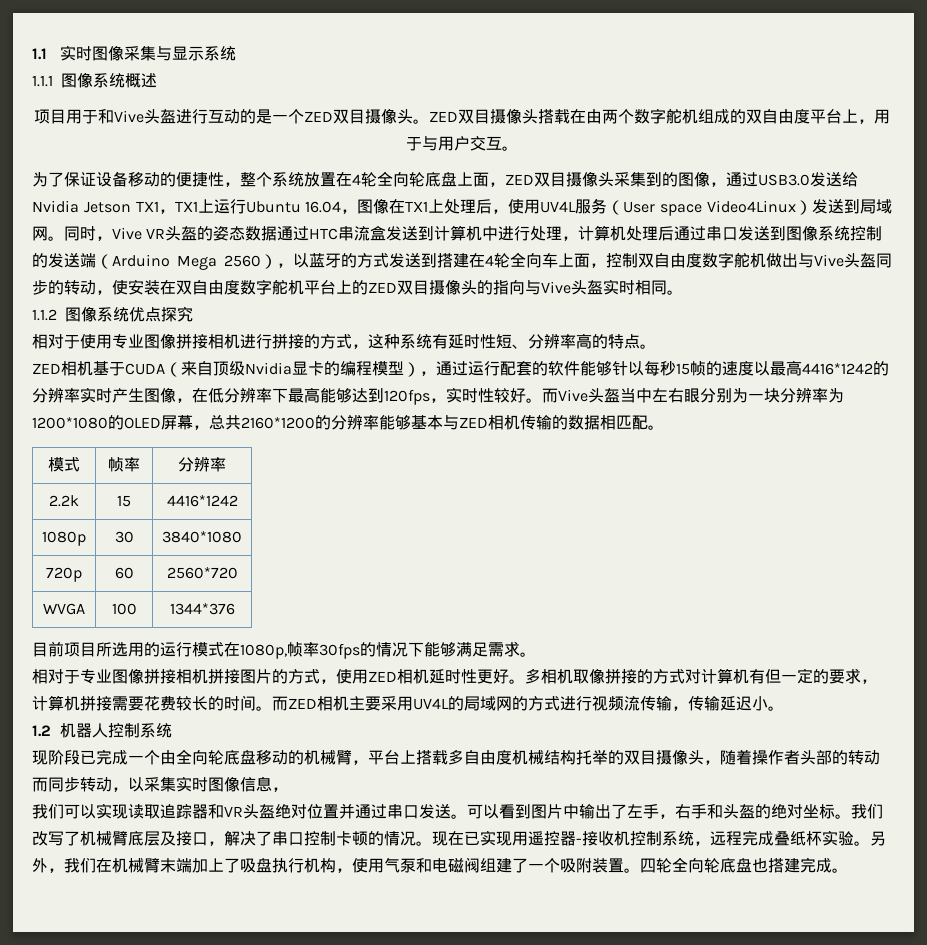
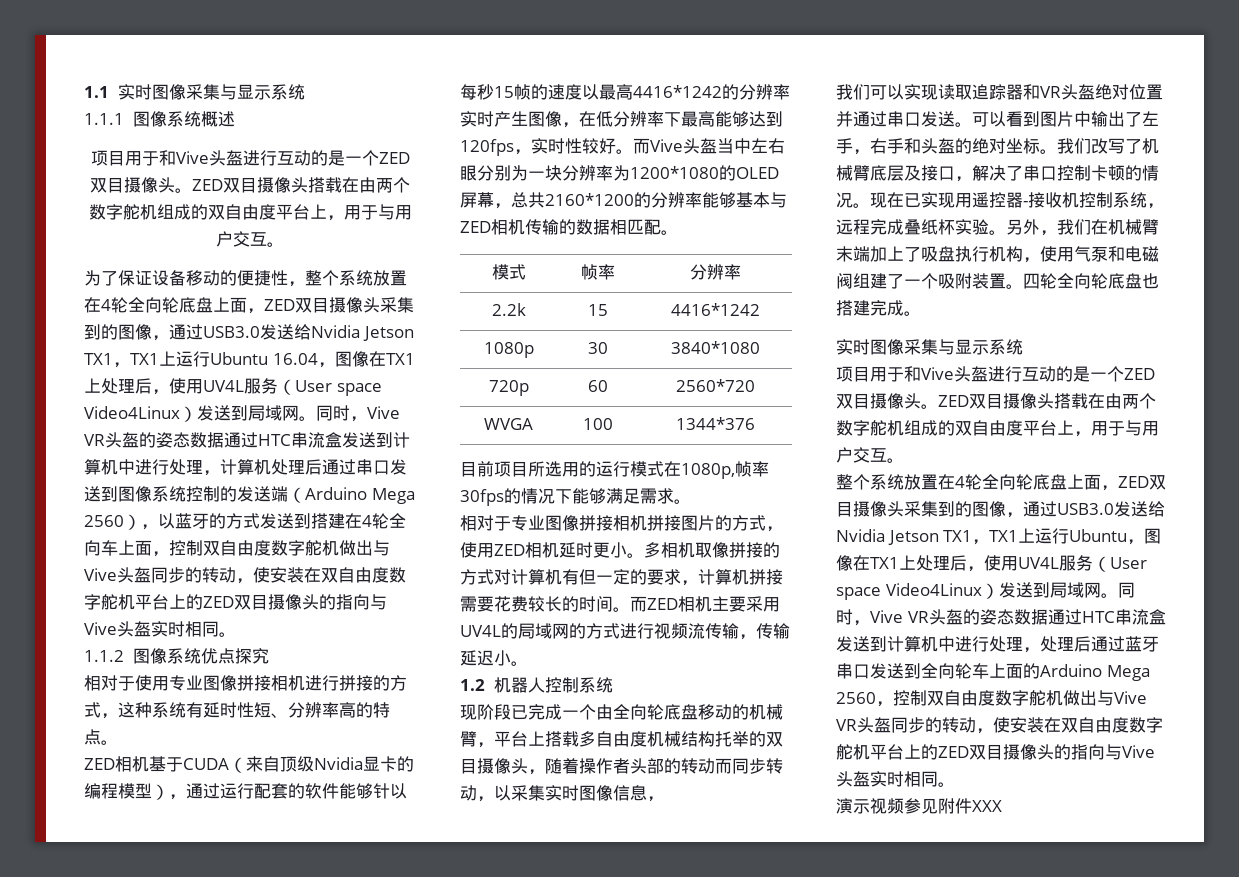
[461,669,509,684] 性更好 -> [593,542,627,558] 更小
(848, 870) none -> [836,339,1023,355] [836,366,1155,382] [836,393,1156,409] [836,420,1159,437] [836,447,904,463] [836,474,1166,491] [836,501,1165,518] [836,528,1162,545] [836,555,1147,572] [836,582,1135,600] [836,609,1166,626] [836,636,1159,653] [836,663,1150,681] [836,690,1147,707] [836,717,1163,734] [836,744,1155,760] [836,771,955,787] [836,798,1002,814] // 实时图像采集与显示系统 // 项目用于和Vive头盔进行互动的是一个ZED双目摄像头。ZED双目摄像头搭载在由两个数字舵机组成的双自由度平台上，用于与用户交互。 // 整个系统放置在4轮全向轮底盘上面，ZED双目摄像头采集到的图像，通过USB3.0发送给Nvidia Jetson TX1，TX1上运行Ubuntu，图像在TX1上处理后，使用UV4L服务（User space Video4Linux）发送到局域网。同时，Vive VR头盔的姿态数据通过HTC串流盒发送到计算机中进行处理，处理后通过蓝牙串口发送到全向轮车上面的Arduino Mega 2560，控制双自由度数字舵机做出与Vive VR头盔同步的转动，使安装在双自由度数字舵机平台上的ZED双目摄像头的指向与Vive头盔实时相同。 // 演示视频参见附件XXX

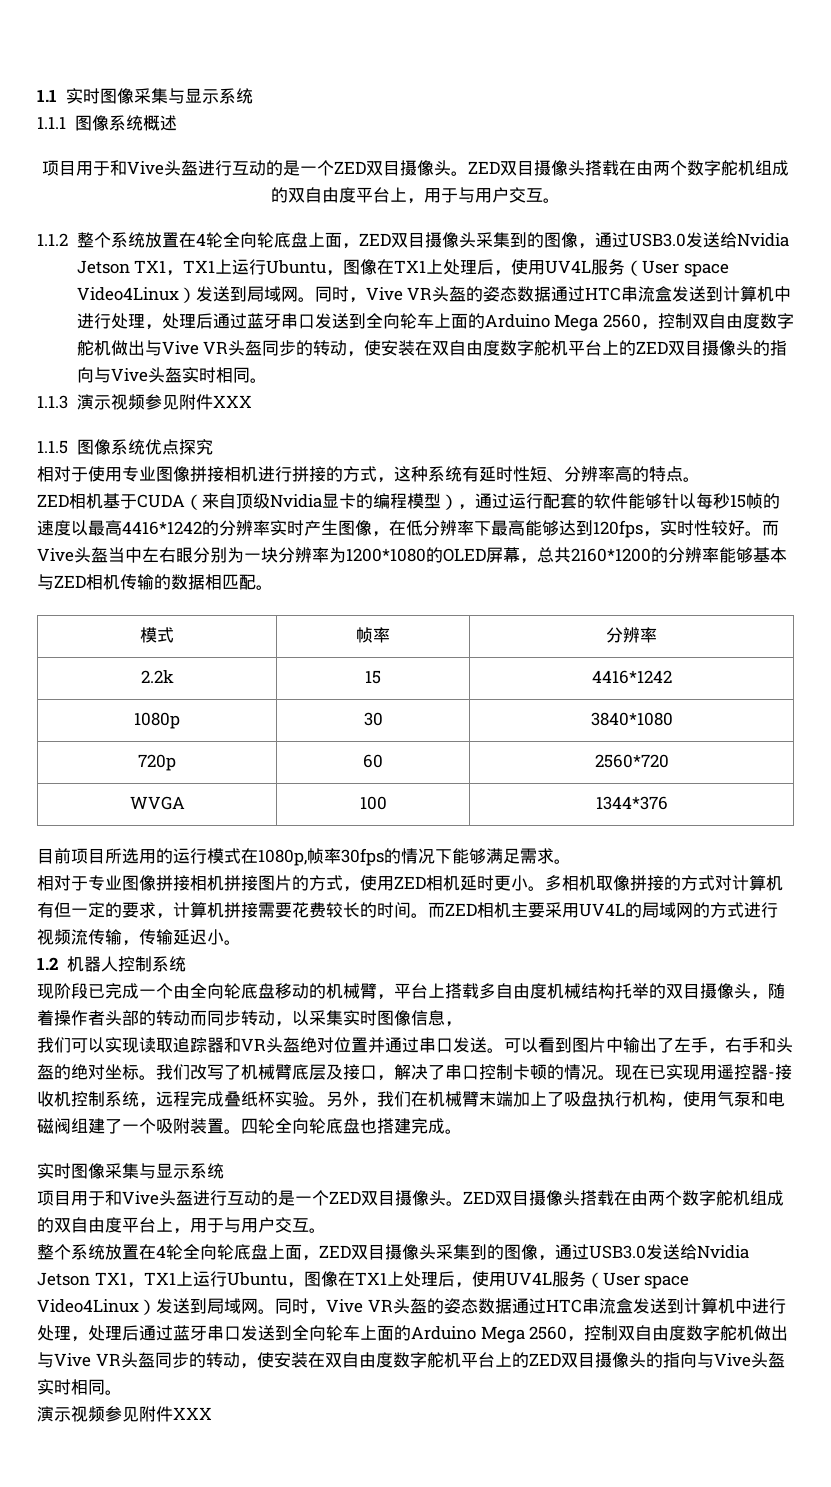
[84,270,305,287] 为了保证设备移动的便捷性， -> [37,233,68,246] 1.1.2
[272,353,318,365] 16.04 -> (327, 267) none
[220,459,407,475] [84,486,415,504] [84,513,406,530] [84,540,390,557] [84,568,117,581] 计算机处理后通过串口发送到图像系统控制的发送端（Arduino Mega 2560），以蓝牙的方式发送到搭建在4轮全向车上面，控制双自由度数字舵机做出与Vive -> [161,313,794,331] [76,340,229,356] 处理后通过蓝牙串口发送到全向轮车上面的Arduino Mega 2560，控制双自由度数字舵机做出与Vive VR
[84,650,124,662] 1.1.2 -> [37,394,252,410] [37,440,68,454] 1.1.3演示视频参见附件XXX // 1.1.5

